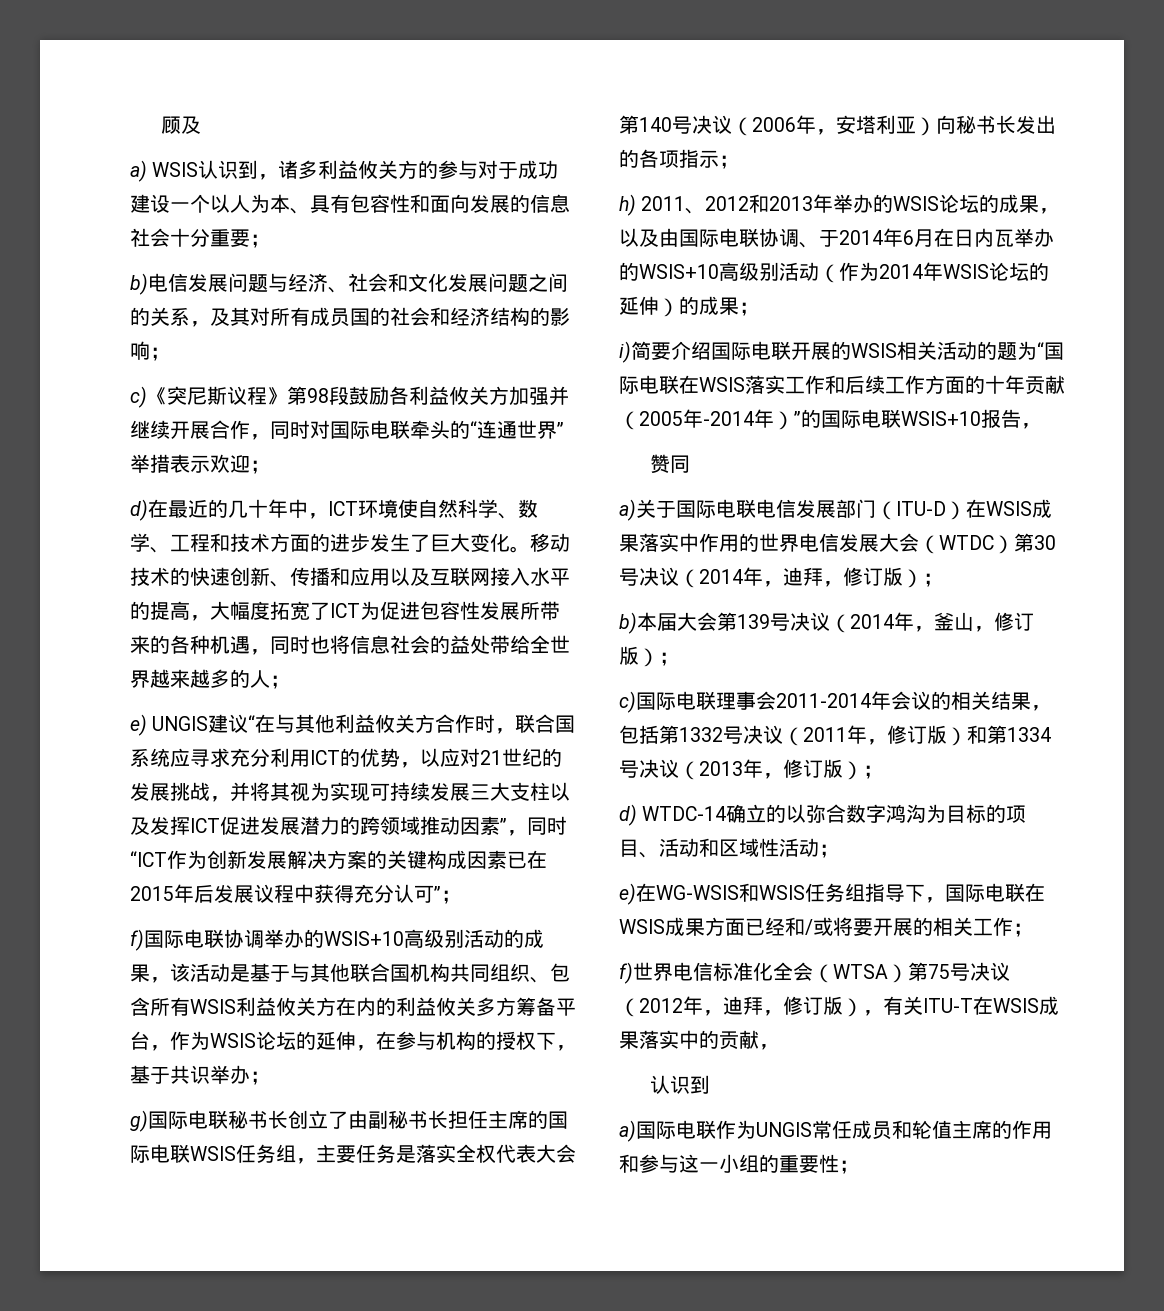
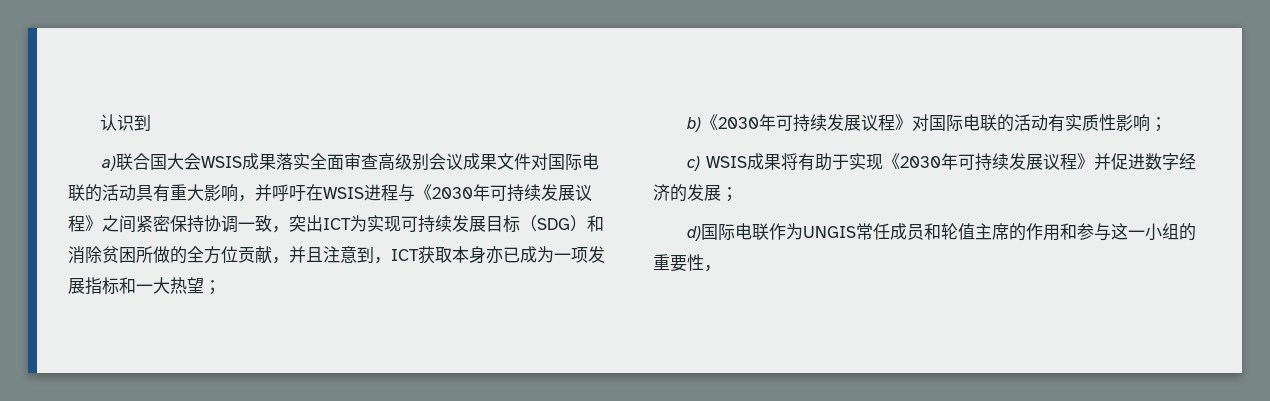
[160,116,201,134] [130,160,559,182] [130,194,570,214] [130,228,270,248] [130,273,568,295] [130,307,570,327] [130,341,170,361] [130,386,569,408] [130,420,564,440] [130,454,270,474] [130,499,538,521] [130,533,570,553] [130,567,570,587] [130,601,560,621] [130,635,570,655] [130,669,290,689] [130,714,576,736] [130,748,562,768] [130,782,570,802] [130,816,567,836] [130,850,547,869] [130,884,461,904] [130,929,544,951] [130,963,570,983] [130,997,576,1016] [130,1031,576,1051] [130,1065,270,1085] [130,1110,568,1132] [130,1144,576,1164] [619,115,1056,136] [619,149,739,169] [619,194,1060,216] [619,228,1054,248] [619,262,1049,283] [619,296,759,317] [619,341,1064,363] [619,375,1065,395] [619,409,1041,430] [649,454,690,474] [619,499,1052,521] [619,533,1056,554] [619,567,943,588] [619,612,1034,634] [619,646,679,667] [619,691,1051,713] [619,725,1051,746] [619,759,883,780] [619,804,1027,826] [619,838,839,858] [619,883,1045,905] [619,917,1033,937] [619,962,1010,984] [619,996,1059,1017] [619,1030,779,1050] [649,1075,710,1094] [619,1120,636,1142] 顾及 // a) WSIS认识到，诸多利益攸关方的参与对于成功建设一个以人为本、具有包容性和面向发展的信息社会十分重要； // b)电信发展问题与经济、社会和文化发展问题之间的关系，及其对所有成员国的社会和经济结构的影响； // c)《突尼斯议程》第98段鼓励各利益攸关方加强并继续开展合作，同时对国际电联牵头的“连通世界”举措表示欢迎； // d)在最近的几十年中，ICT环境使自然科学、数学、工程和技术方面的进步发生了巨大变化。移动技术的快速创新、传播和应用以及互联网接入水平的提高，大幅度拓宽了ICT为促进包容性发展所带来的各种机遇，同时也将信息社会的益处带给全世界越来越多的人； // e) UNGIS建议“在与其他利益攸关方合作时，联合国系统应寻求充分利用ICT的优势，以应对21世纪的发展挑战，并将其视为实现可持续发展三大支柱以及发挥ICT促进发展潜力的跨领域推动因素”，同时“ICT作为创新发展解决方案的关键构成因素已在2015年后发展议程中获得充分认可”； // f)国际电联协调举办的WSIS+10高级别活动的成果，该活动是基于与其他联合国机构共同组织、包含所有WSIS利益攸关方在内的利益攸关多方筹备平台，作为WSIS论坛的延伸，在参与机构的授权下，基于共识举办； // g)国际电联秘书长创立了由副秘书长担任主席的国际电联WSIS任务组，主要任务是落实全权代表大会第140号决议（2006年，安塔利亚）向秘书长发出的各项指示； // h) 2011、2012和2013年举办的WSIS论坛的成果，以及由国际电联协调、于2014年6月在日内瓦举办的WSIS+10高级别活动（作为2014年WSIS论坛的延伸）的成果； // i)简要介绍国际电联开展的WSIS相关活动的题为“国际电联在WSIS落实工作和后续工作方面的十年贡献（2005年-2014年）”的国际电联WSIS+10报告， // 赞同 // a)关于国际电联电信发展部门（ITU-D）在WSIS成果落实中作用的世界电信发展大会（WTDC）第30号决议（2014年，迪拜，修订版）； // b)本届大会第139号决议（2014年，釜山，修订版）； // c)国际电联理事会2011-2014年会议的相关结果，包括第1332号决议（2011年，修订版）和第1334号决议（2013年，修订版）； // d) WTDC-14确立的以弥合数字鸿沟为目标的项目、活动和区域性活动； // e)在WG-WSIS和WSIS任务组指导下，国际电联在WSIS成果方面已经和/或将要开展的相关工作； // f)世界电信标准化全会（WTSA）第75号决议（2012年，迪拜，修订版），有关ITU-T在WSIS成果落实中的贡献， // 认识到 // a) -> [99,114,151,131] [101,153,599,171] [68,184,592,202] [68,215,604,233] [68,246,605,264] [68,277,221,295] [686,114,1167,132] [686,153,1196,171] [653,184,738,202] [686,226,701,241] 认识到 // a)联合国大会WSIS成果落实全面审查高级别会议成果文件对国际电联的活动具有重大影响，并呼吁在WSIS进程与《2030年可持续发展议程》之间紧密保持协调一致，突出ICT为实现可持续发展目标（SDG）和消除贫困所做的全方位贡献，并且注意到，ICT获取本身亦已成为一项发展指标和一大热望； // b)《2030年可持续发展议程》对国际电联的活动有实质性影响； // c) WSIS成果将有助于实现《2030年可持续发展议程》并促进数字经济的发展； // d)
[839,1160,859,1174] ； -> [704,265,721,272] ，

